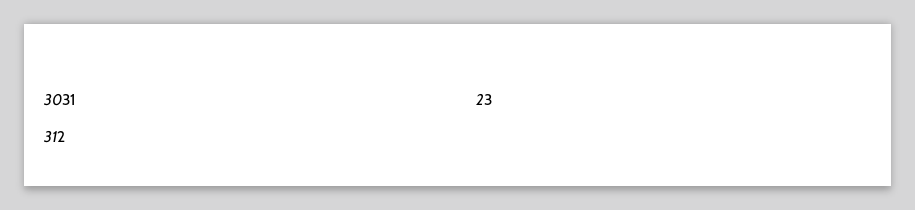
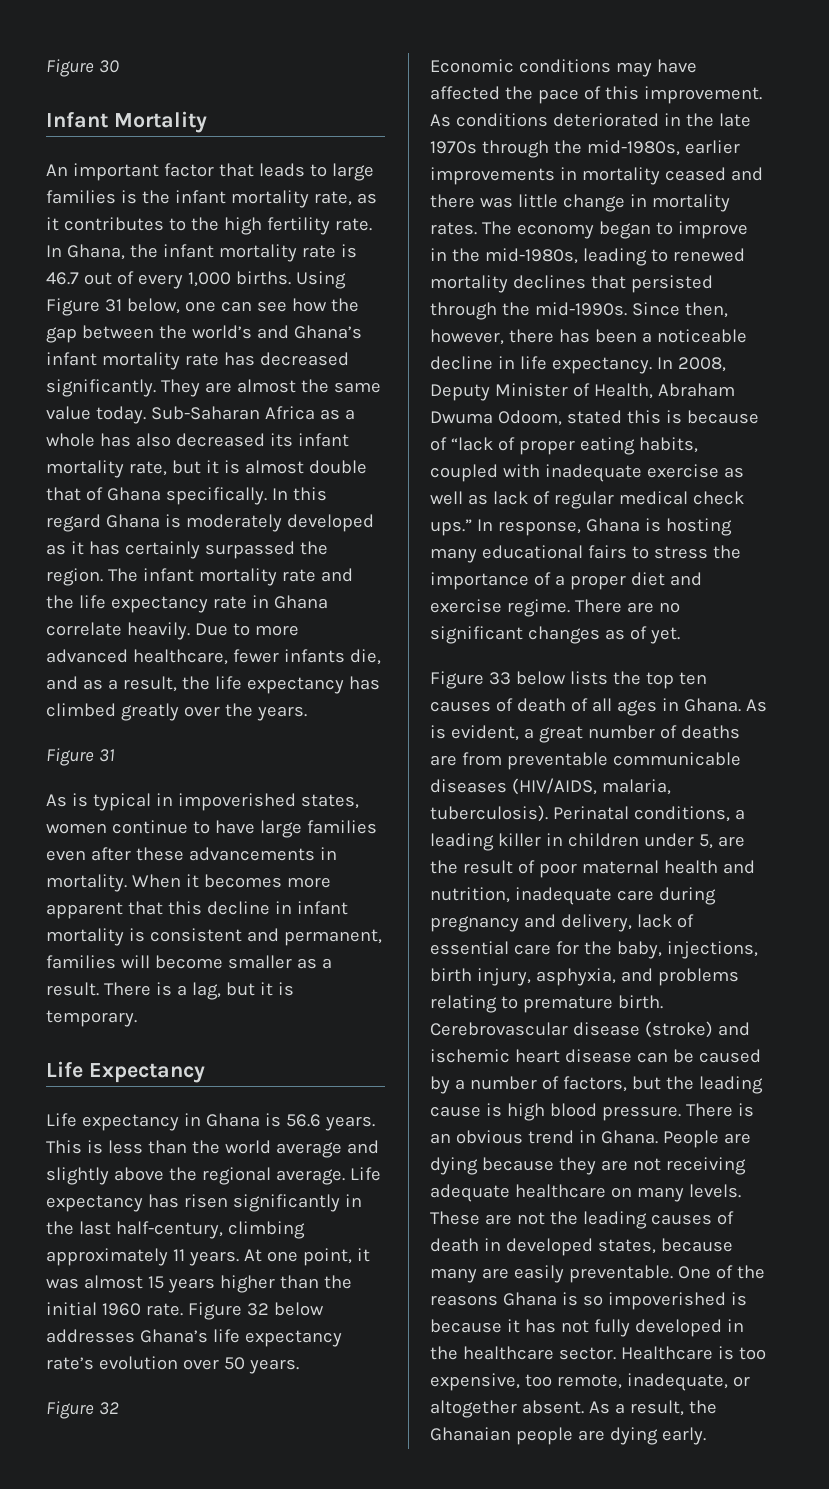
[43,93,76,106] [43,130,65,143] [476,93,492,105] 3031 // 312 // 23 -> [46,59,119,77] [46,111,207,133] [46,163,374,181] [46,190,377,208] [46,217,372,235] [46,244,357,262] [46,271,346,289] [46,298,359,316] [46,325,362,343] [46,352,349,370] [46,379,381,397] [46,406,355,424] [46,433,349,447] [46,460,367,478] [46,487,327,505] [46,514,374,532] [46,541,328,559] [46,568,353,586] [46,595,328,613] [46,622,299,640] [46,649,381,665] [46,676,380,694] [46,703,307,721] [46,748,115,766] [46,793,359,811] [46,820,377,838] [46,847,337,861] [46,874,331,892] [46,901,348,919] [46,928,382,946] [46,955,332,969] [46,982,294,1000] [46,1010,137,1027] [46,1061,205,1083] [46,1113,375,1131] [46,1140,379,1158] [46,1167,381,1185] [46,1194,362,1212] [46,1221,305,1239] [46,1248,370,1266] [46,1275,352,1293] [46,1302,324,1320] [46,1329,342,1347] [46,1356,299,1374] [46,1401,119,1419] [430,59,697,77] [430,86,762,104] [430,113,751,127] [430,140,740,158] [430,167,763,185] [430,194,730,212] [430,221,748,239] [430,248,745,266] [430,275,713,293] [430,302,728,320] [430,329,747,345] [430,356,726,374] [430,383,735,401] [430,410,759,426] [430,437,698,455] [430,464,744,482] [430,491,744,509] [430,518,732,536] [430,545,741,563] [430,572,702,590] [430,599,680,617] [430,626,680,644] [430,671,707,689] [430,698,767,716] [430,725,740,743] [430,752,741,770] [430,778,671,795] [430,805,745,822] [430,833,745,851] [430,860,755,878] [430,887,716,905] [430,914,694,932] [430,941,758,959] [430,968,739,986] [430,995,663,1013] [430,1021,750,1038] [430,1049,761,1063] [430,1076,763,1094] [430,1103,754,1121] [430,1130,751,1148] [430,1157,746,1175] [430,1184,741,1202] [430,1211,734,1229] [430,1238,733,1256] [430,1265,765,1283] [430,1292,747,1310] [430,1319,744,1337] [430,1346,766,1360] [430,1373,750,1391] [430,1400,717,1418] [430,1427,706,1445] Figure 30 // Infant Mortality // An important factor that leads to large families is the infant mortality rate, as it contributes to the high fertility rate. In Ghana, the infant mortality rate is 46.7 out of every 1,000 births. Using Figure 31 below, one can see how the gap between the world’s and Ghana’s infant mortality rate has decreased significantly. They are almost the same value today. Sub-Saharan Africa as a whole has also decreased its infant mortality rate, but it is almost double that of Ghana specifically. In this regard Ghana is moderately developed as it has certainly surpassed the region. The infant mortality rate and the life expectancy rate in Ghana correlate heavily. Due to more advanced healthcare, fewer infants die, and as a result, the life expectancy has climbed greatly over the years. // Figure 31 // As is typical in impoverished states, women continue to have large families even after these advancements in mortality. When it becomes more apparent that this decline in infant mortality is consistent and permanent, families will become smaller as a result. There is a lag, but it is temporary. // Life Expectancy // Life expectancy in Ghana is 56.6 years. This is less than the world average and slightly above the regional average. Life expectancy has risen significantly in the last half-century, climbing approximately 11 years. At one point, it was almost 15 years higher than the initial 1960 rate. Figure 32 below addresses Ghana’s life expectancy rate’s evolution over 50 years. // Figure 32 // Economic conditions may have affected the pace of this improvement. As conditions deteriorated in the late 1970s through the mid-1980s, earlier improvements in mortality ceased and there was little change in mortality rates. The economy began to improve in the mid-1980s, leading to renewed mortality declines that persisted through the mid-1990s. Since then, however, there has been a noticeable decline in life expectancy. In 2008, Deputy Minister of Health, Abraham Dwuma Odoom, stated this is because of “lack of proper eating habits, coupled with inadequate exercise as well as lack of regular medical check ups.” In response, Ghana is hosting many educational fairs to stress the importance of a proper diet and exercise regime. There are no significant changes as of yet. // Figure 33 below lists the top ten causes of death of all ages in Ghana. As is evident, a great number of deaths are from preventable communicable diseases (HIV/AIDS, malaria, tuberculosis). Perinatal conditions, a leading killer in children under 5, are the result of poor maternal health and nutrition, inadequate care during pregnancy and delivery, lack of essential care for the baby, injections, birth injury, asphyxia, and problems relating to premature birth. Cerebrovascular disease (stroke) and ischemic heart disease can be caused by a number of factors, but the leading cause is high blood pressure. There is an obvious trend in Ghana. People are dying because they are not receiving adequate healthcare on many levels. These are not the leading causes of death in developed states, because many are easily preventable. One of the reasons Ghana is so impoverished is because it has not fully developed in the healthcare sector. Healthcare is too expensive, too remote, inadequate, or altogether absent. As a result, the Ghanaian people are dying early.

